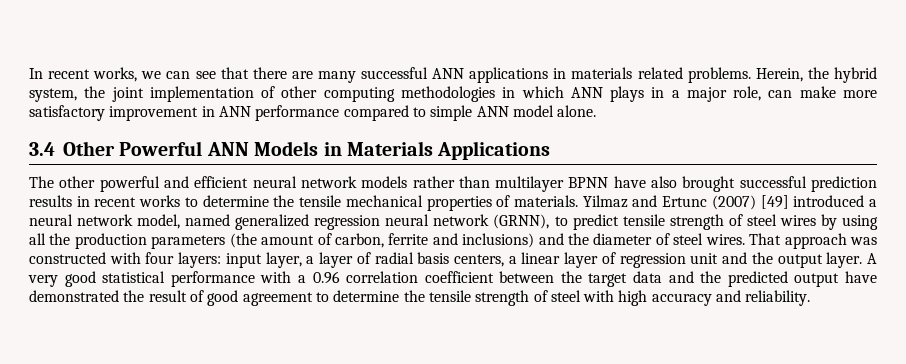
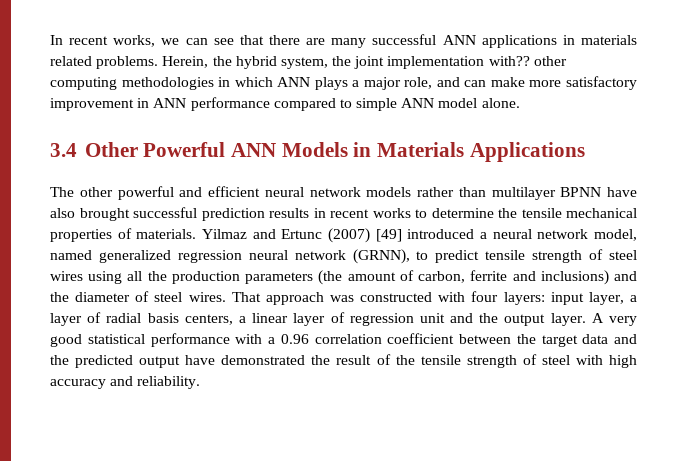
[261,86,276,98] of -> [488,56,530,66] with??
[651,87,665,98] in -> (348, 83) none
(762, 93) none -> [436,77,460,87] and
[820,214,837,230] by -> (83, 276) none
[207,290,400,306] good agreement to determine -> (391, 359) none

